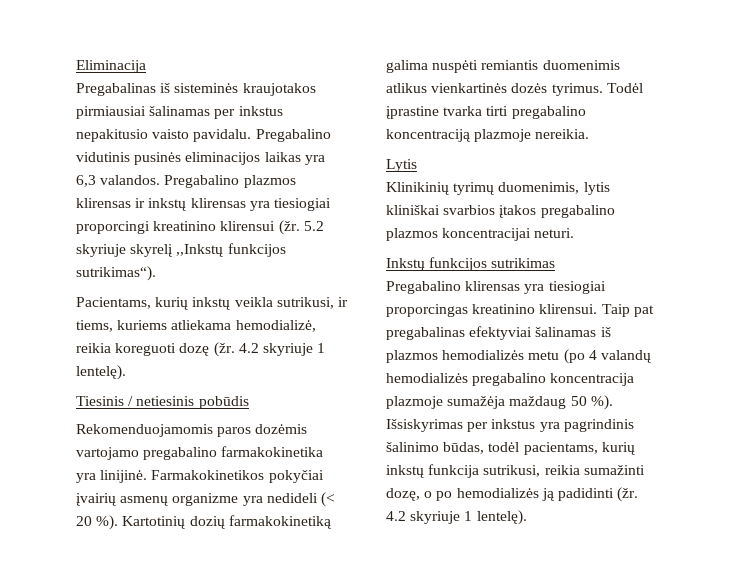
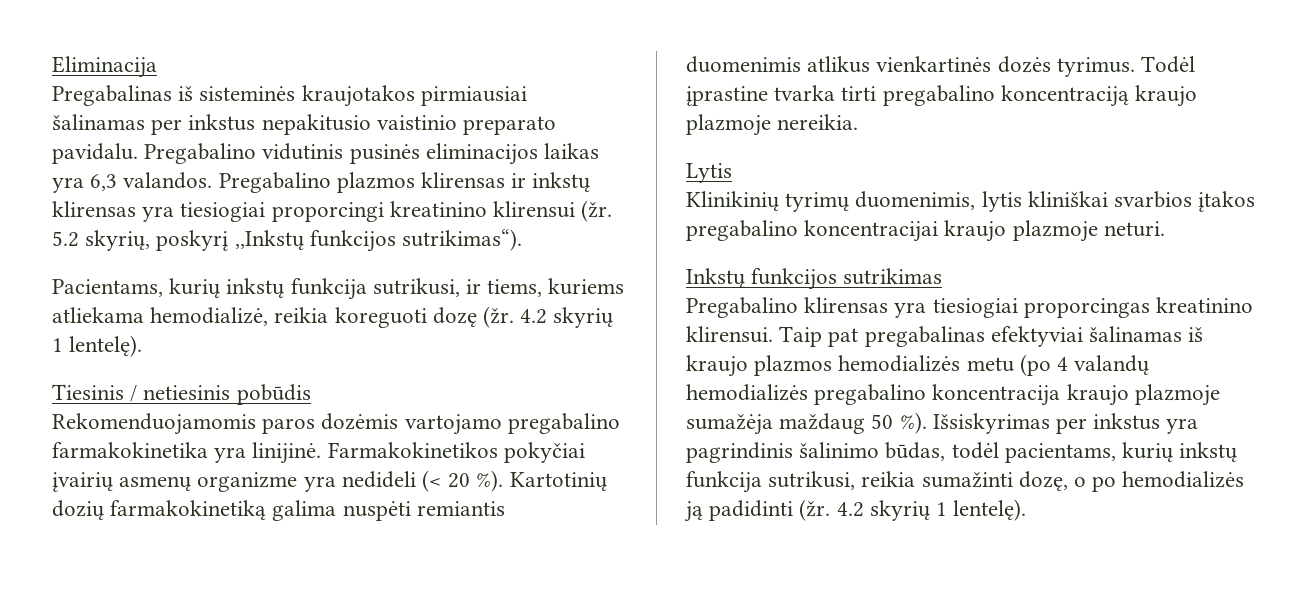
[152,129,190,139] vaisto -> [376,115,557,135] vaistinio preparato
[76,244,174,257] skyriuje skyrelį -> [85,230,229,251] skyrių, poskyrį
[234,297,273,307] veikla -> [290,278,367,300] funkcija
[262,343,313,356] skyriuje -> [553,307,614,328] skyrių
(471, 135) none -> [1135,85,1198,107] kraujo
[386,228,532,241] plazmos koncentracijai -> [804,220,1098,242] koncentracijai kraujo plazmoje
(611, 332) none -> [686,355,748,377] kraujo
(635, 379) none -> [1066,384,1129,406] kraujo
[410,511,461,524] skyriuje -> [869,500,930,521] skyrių

